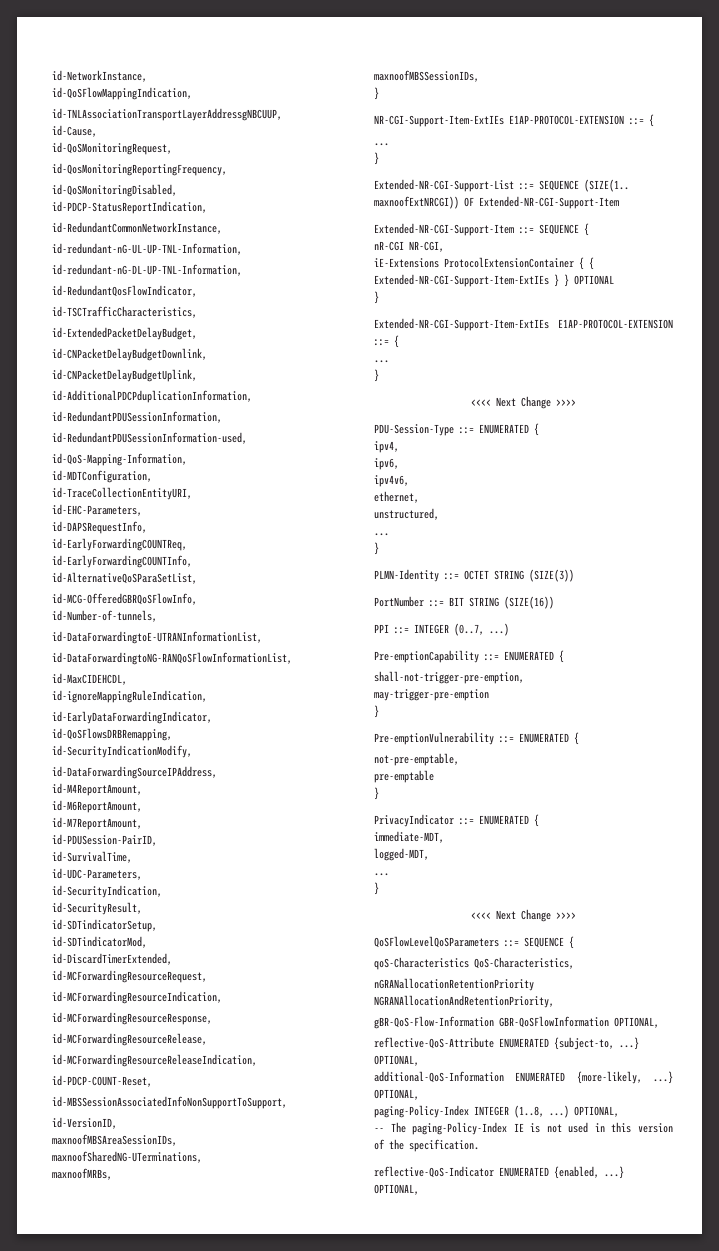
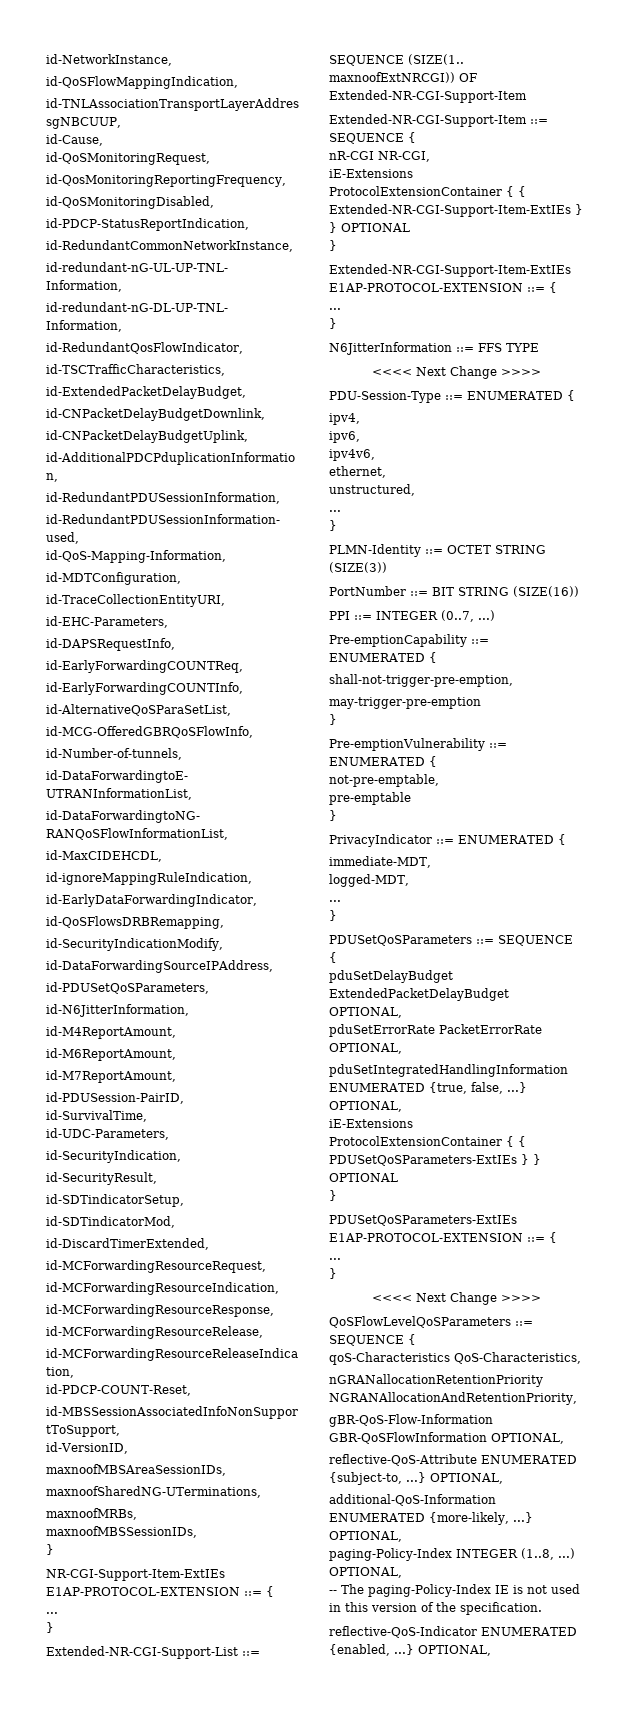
(217, 772) none -> [46,982,209,994] [46,1004,189,1017] // id-PDUSetQoSParameters, // id-N6JitterInformation,
(379, 375) none -> [329,342,539,355] // N6JitterInformation ::= FFS TYPE
(379, 888) none -> [329,935,573,946] [329,952,337,963] [329,970,453,983] [329,988,509,1001] [329,1007,402,1018] [329,1024,542,1037] [329,1043,402,1054] [329,1064,568,1077] [329,1082,527,1094] [329,1101,402,1112] [329,1119,413,1128] [329,1136,526,1147] [329,1154,541,1166] [329,1173,398,1182] [329,1190,337,1201] [329,1215,517,1226] [329,1232,557,1243] [329,1258,341,1260] [329,1268,337,1279] // PDUSetQoSParameters ::= SEQUENCE { // pduSetDelayBudget ExtendedPacketDelayBudget OPTIONAL, // pduSetErrorRate PacketErrorRate OPTIONAL, // pduSetIntegratedHandlingInformation ENUMERATED {true, false, ...} OPTIONAL, // iE-Extensions ProtocolExtensionContainer { { PDUSetQoSParameters-ExtIEs } } OPTIONAL // } // PDUSetQoSParameters-ExtIEs E1AP-PROTOCOL-EXTENSION ::= { // ... // }

